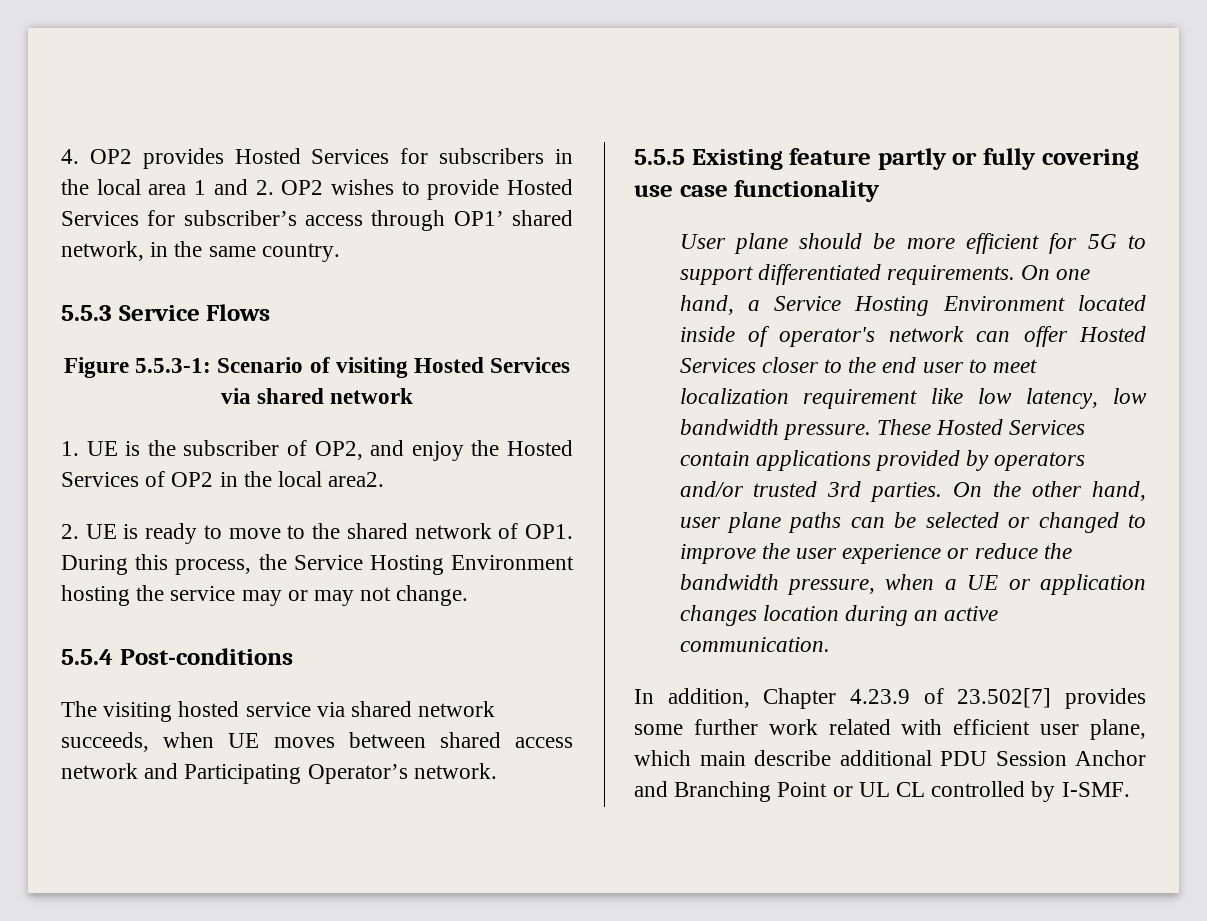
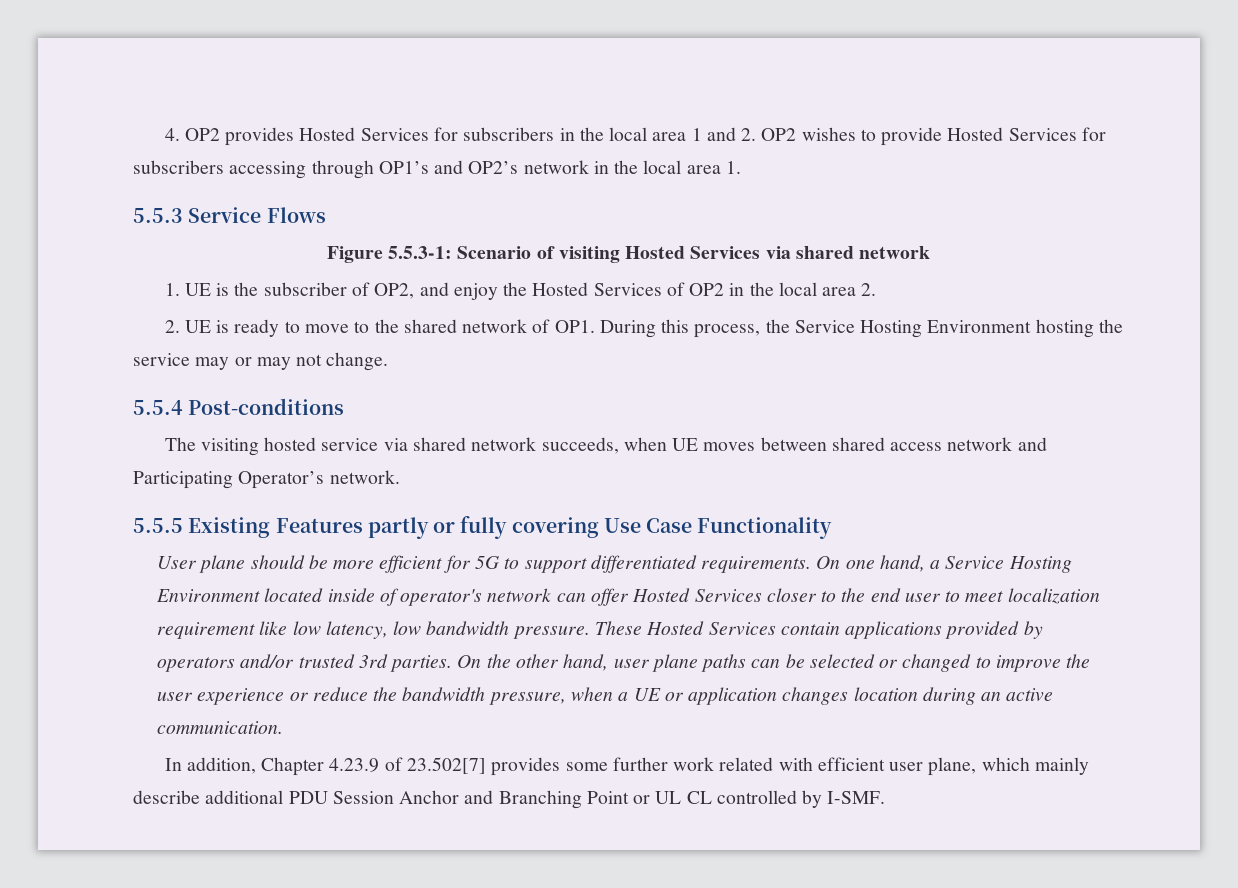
[183,210,573,231] [61,241,340,262] subscriber’s access through OP1’ shared network, in the same country. -> [133,160,741,179] subscribers accessing through OP1’s and OP2’s network in the local area 1.
[328,472,385,487] area2. -> [822,283,877,296] area 2.
[789,148,872,165] feature -> [275,518,363,533] Features
[634,180,881,202] use case functionality -> [603,517,833,539] Use Case Functionality
[699,751,746,766] main -> [1034,757,1089,775] mainly

